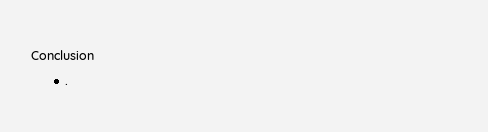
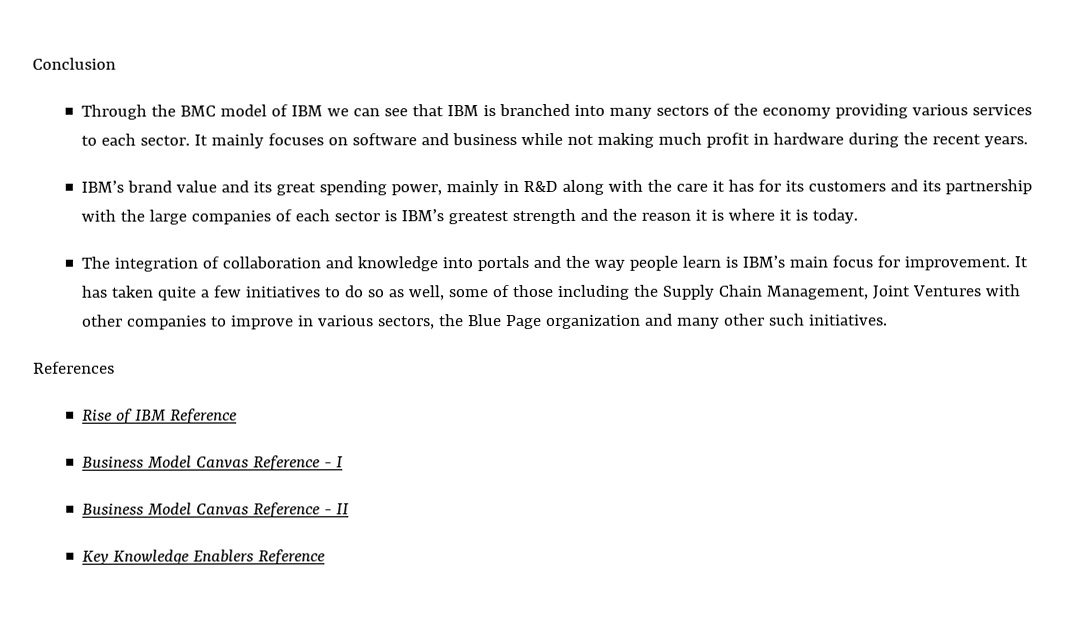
[65,83,69,85] . -> [81,103,1033,120] [81,132,1029,149] [81,179,1033,196] [81,208,859,225] [81,255,1029,272] [81,284,1021,301] [81,313,889,330] [33,361,115,374] [82,408,238,424] [82,455,344,471] [82,502,350,518] [82,549,326,565] Through the BMC model of IBM we can see that IBM is branched into many sectors of the economy providing various services to each sector. It mainly focuses on software and business while not making much profit in hardware during the recent years. // IBM’s brand value and its great spending power, mainly in R&D along with the care it has for its customers and its partnership with the large companies of each sector is IBM’s greatest strength and the reason it is where it is today. // The integration of collaboration and knowledge into portals and the way people learn is IBM’s main focus for improvement. It has taken quite a few initiatives to do so as well, some of those including the Supply Chain Management, Joint Ventures with other companies to improve in various sectors, the Blue Page organization and many other such initiatives. // References // Rise of IBM Reference // Business Model Canvas Reference - I // Business Model Canvas Reference - II // Key Knowledge Enablers Reference

